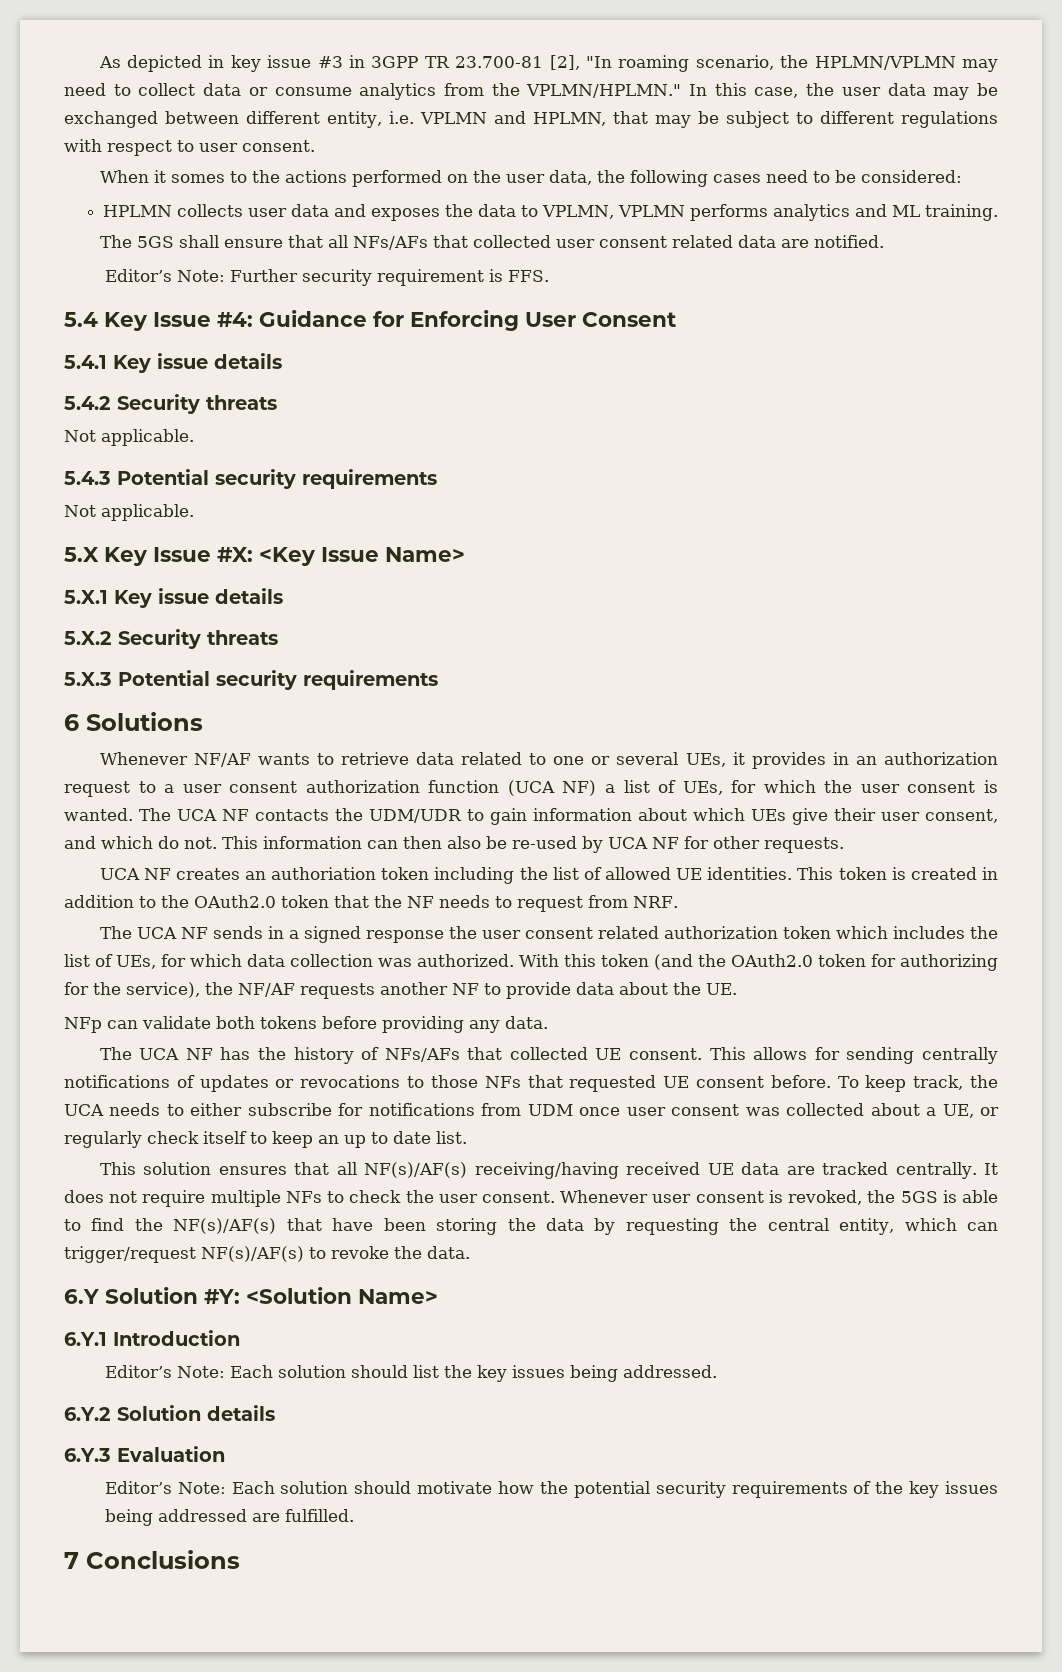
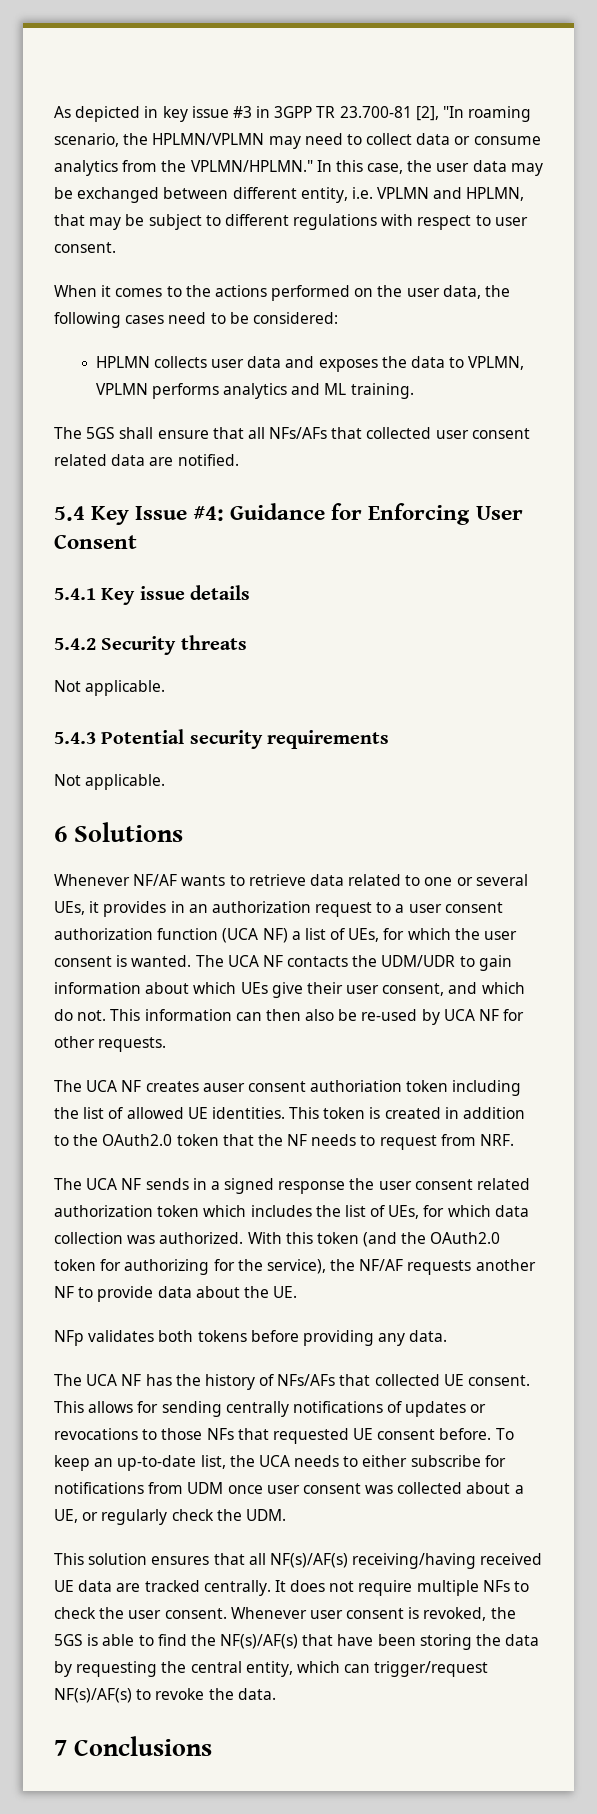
[170,174,225,183] somes -> [115,288,163,297] comes
[104,269,549,286] // Editor’s Note: Further security requirement is FFS. -> (239, 460) none
[64,547,465,566] [64,588,283,608] [64,629,278,649] [64,670,438,690] // 5.X Key Issue #X: <Key Issue Name> // 5.X.1 Key issue details // 5.X.2 Security threats // 5.X.3 Potential security requirements -> (166, 782) none
(844, 845) none -> [54,1080,82,1092] The
[245,871,267,880] an -> [202,1081,306,1092] auser consent
[107,1016,211,1029] can validate -> [88,1330,155,1342] validates
[913,1075,964,1090] track, -> [94,1455,226,1471] an up-to-date list,
[203,1131,467,1148] itself to keep an up to date list. -> [216,1509,286,1521] the UDM.
[64,1287,438,1304] [64,1330,240,1346] [104,1365,717,1382] [64,1405,275,1421] [64,1446,225,1462] [104,1481,998,1498] [104,1509,354,1526] // 6.Y Solution #Y: <Solution Name> // 6.Y.1 Introduction // Editor’s Note: Each solution should list the key issues being addressed. // 6.Y.2 Solution details // 6.Y.3 Evaluation // Editor’s Note: Each solution should motivate how the potential security requirements of the key issues being addressed are fulfilled. -> (276, 1694) none

